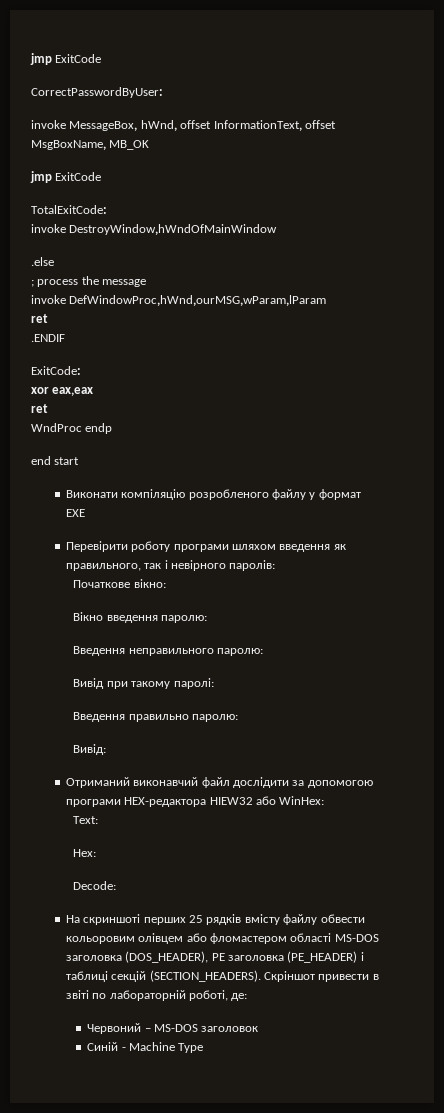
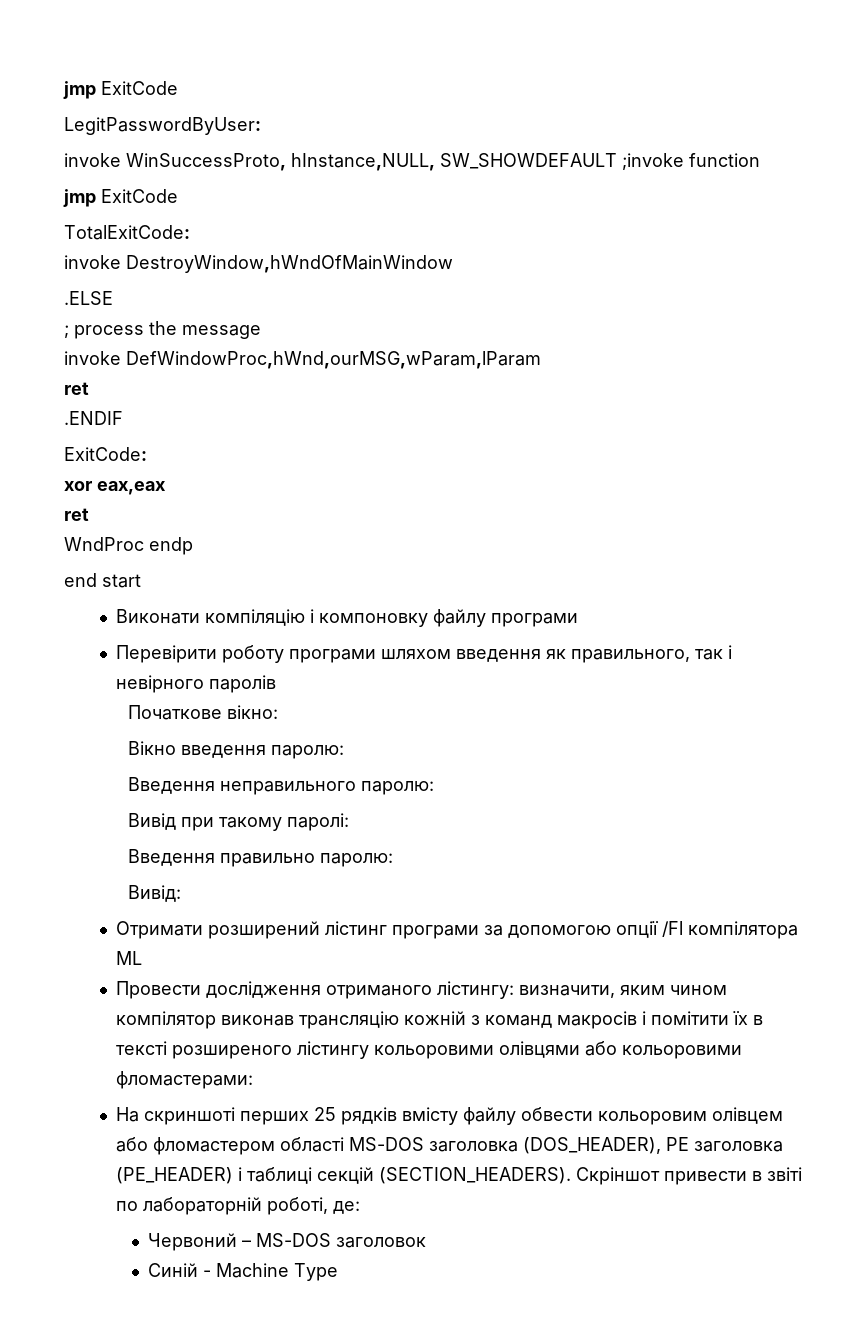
[30,53,102,65] [31,87,163,98] [31,120,336,131] [31,140,150,150] jmp ExitCode // CorrectPasswordByUser: // invoke MessageBox, hWnd, offset InformationText, offset MsgBoxName, MB_OK -> [63,81,178,99] [64,117,261,135] [64,153,760,171] jmp ExitCode // LegitPasswordByUser: // invoke WinSuccessProto, hInstance,NULL, SW_SHOWDEFAULT ;invoke function
[31,257,54,266] .else -> [64,291,113,305] .ELSE
[188,489,361,500] [65,509,85,517] розробленого файлу у формат EXE -> [309,609,578,627] і компоновку файлу програми
[229,560,276,571] паролів: -> [208,675,276,693] паролів
[65,777,373,788] [65,796,325,807] [73,816,99,824] [73,849,97,857] [73,881,117,890] Отриманий виконавчий файл дослідити за допомогою програми HEX-редактора HIEW32 або WinHex: // Text: // Hex: // Decode: -> [115,921,798,939] [115,951,142,965] [115,981,727,999] [115,1011,763,1029] [115,1041,742,1059] [115,1071,253,1089] Отримати розширений лістинг програми за допомогою опції /Fl компілятора ML // Провести дослідження отриманого лістингу: визначити, яким чином компілятор виконав трансляцію кожній з команд макросів і помітити їх в тексті розширеного лістингу кольоровими олівцями або кольоровими фломастерами:

